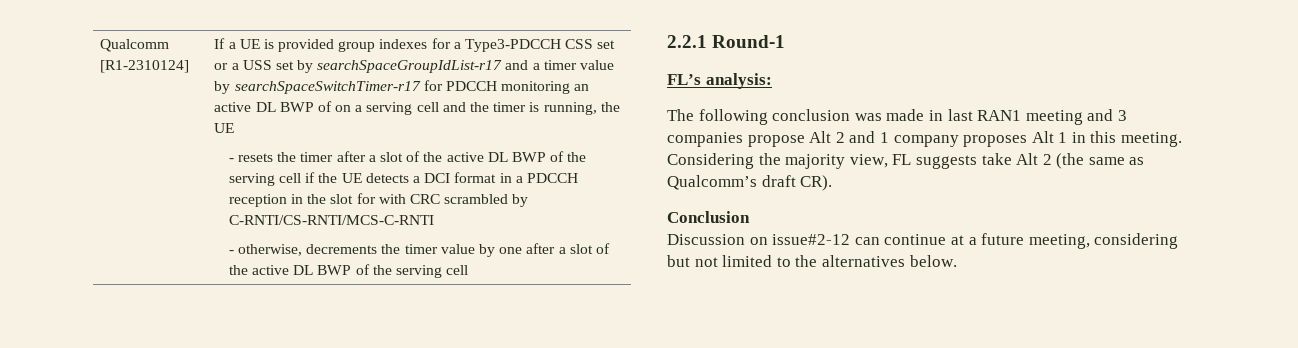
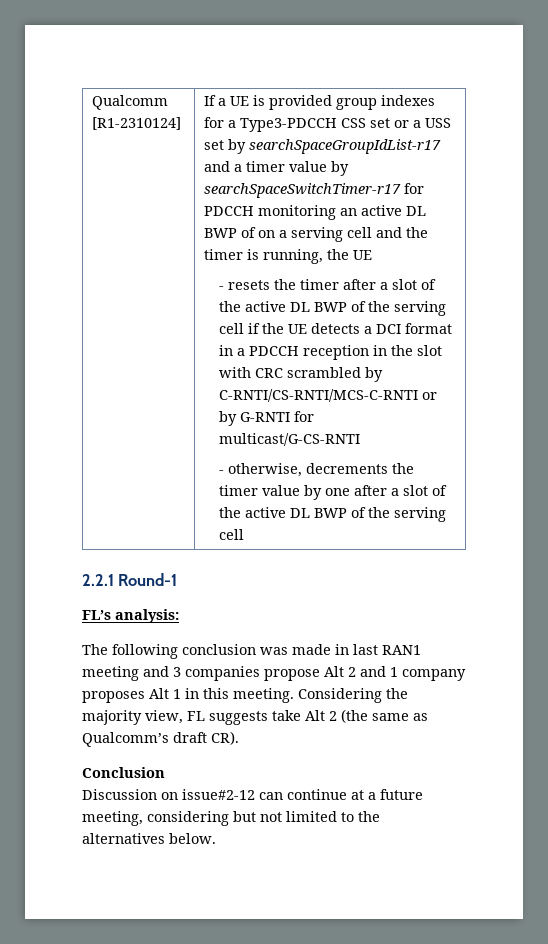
[356,193,376,204] for -> (443, 350) none
(434, 220) none -> [422,392,438,400] [219,411,315,426] [219,433,361,446] or by G-RNTI for multicast/G-CS-RNTI

